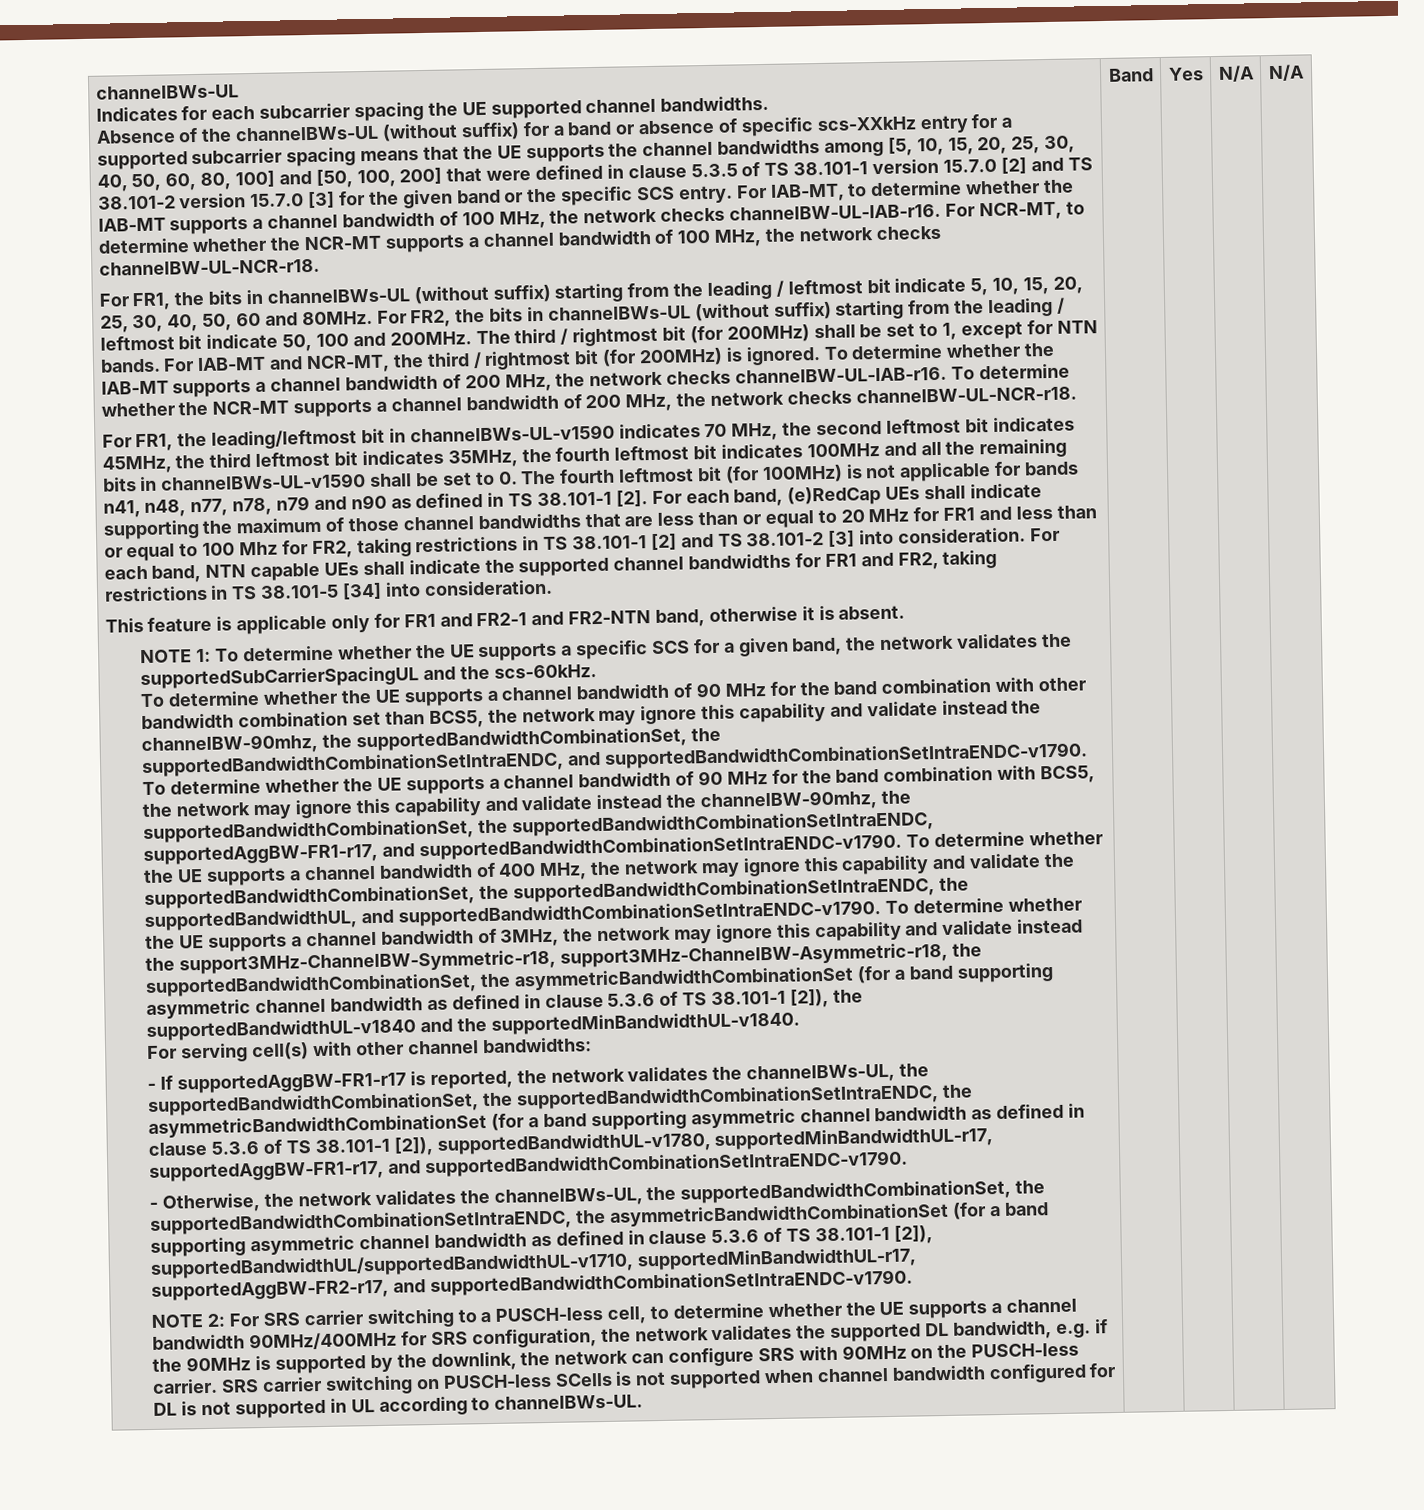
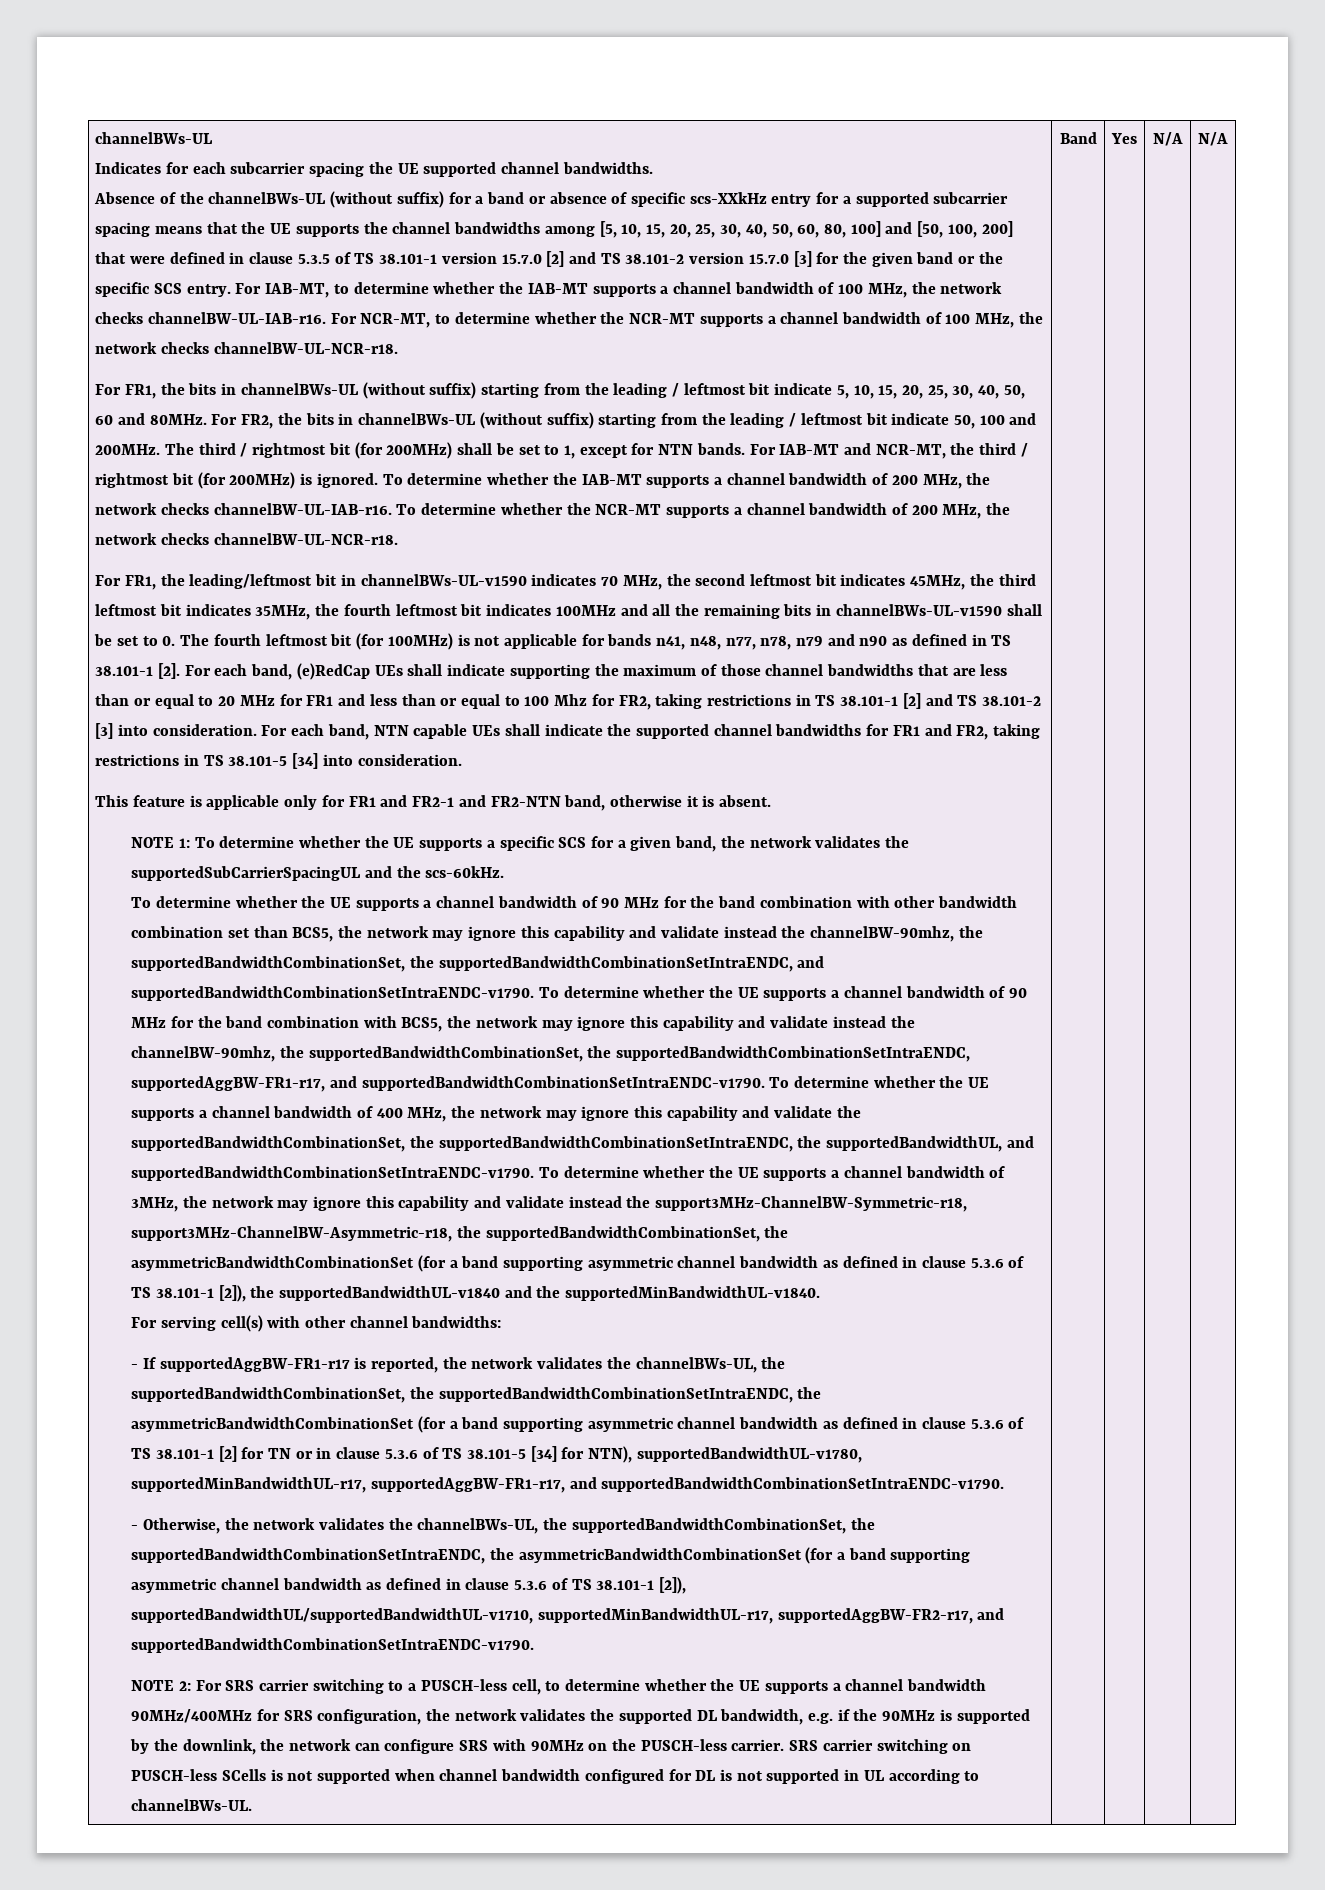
[393,1136,434,1156] [2]), -> [218,1446,633,1463] [2] for TN or in clause 5.3.6 of TS 38.101-5 [34] for NTN),

